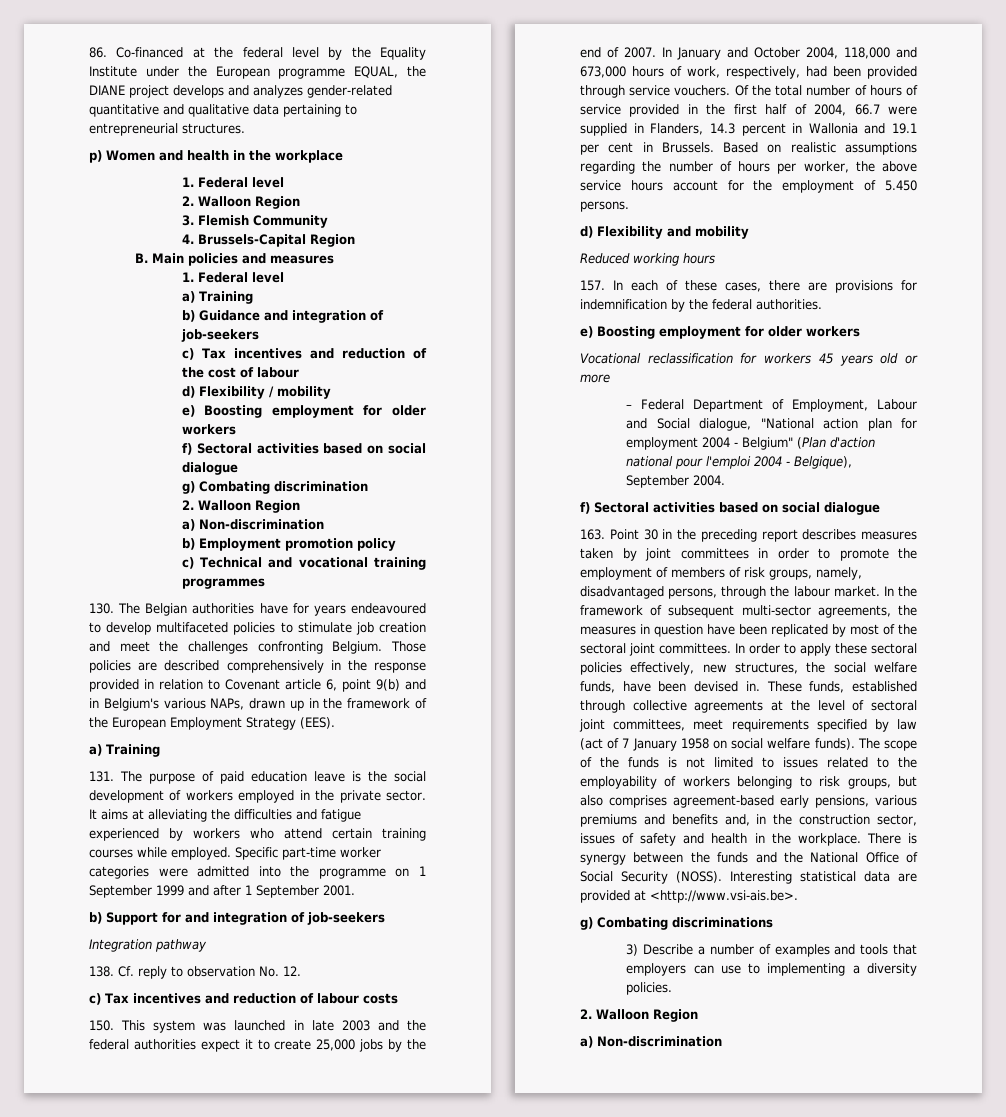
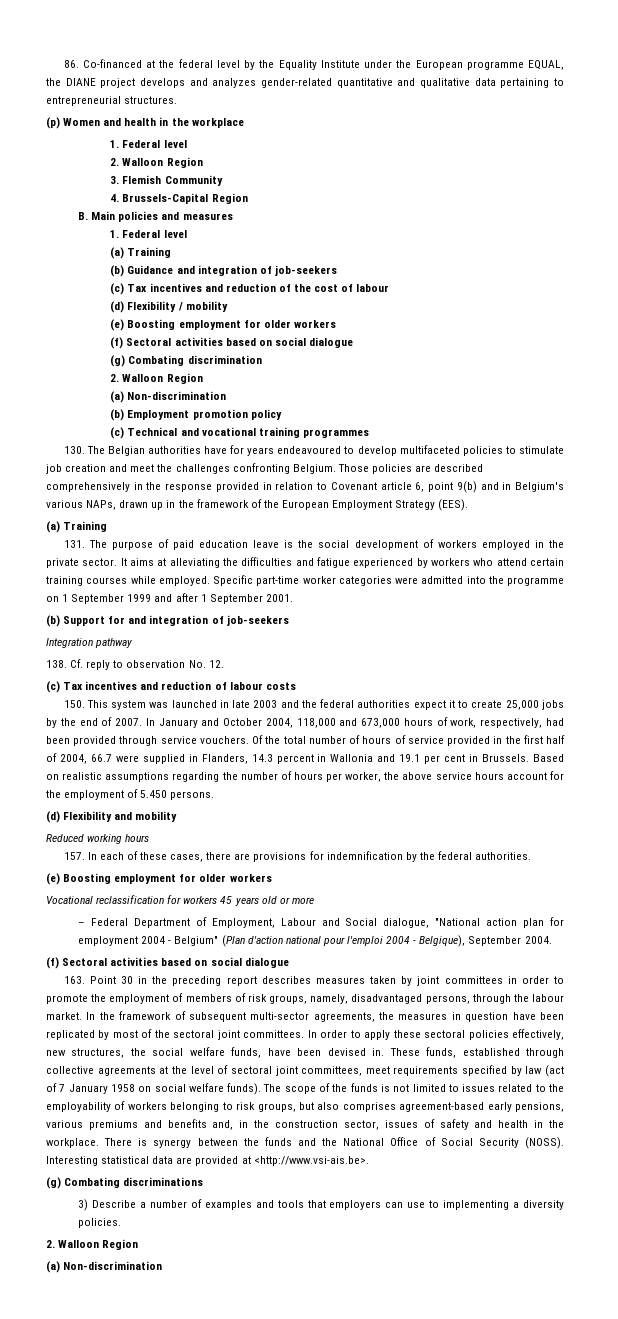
[89,150,102,163] p) -> [46,117,60,129] (p)
[181,291,253,304] [181,310,195,322] a) Training // b) -> [110,247,172,259] [110,265,125,277] (a) Training // (b)
[181,348,194,360] c) -> [110,283,125,295] (c)
[181,386,195,398] d) -> [110,301,125,313] (d)
[181,405,426,418] [181,424,236,435] [181,443,426,455] [181,462,238,475] [181,481,195,494] e) Boosting employment for older workers // f) Sectoral activities based on social dialogue // g) -> [110,319,336,331] [110,337,353,349] [110,355,126,367] (e) Boosting employment for older workers // (f) Sectoral activities based on social dialogue // (g)
[181,519,195,531] a) -> [110,391,125,403] (a)
[181,538,195,550] b) -> [110,409,125,421] (b)
[181,557,194,569] c) -> [110,427,125,439] (c)
[89,744,102,756] a) -> [46,521,60,533] (a)
[89,912,102,924] b) -> [46,615,60,627] (b)
[89,993,101,1005] c) -> [46,681,60,693] (c)
[580,226,593,238] d) -> [46,811,60,823] (d)
[580,326,593,338] e) -> [46,873,60,885] (e)
[580,502,590,514] f) -> [46,957,59,969] (f)
[580,917,593,930] g) -> [46,1177,61,1189] (g)
[580,1036,593,1048] a) -> [46,1261,60,1273] (a)

